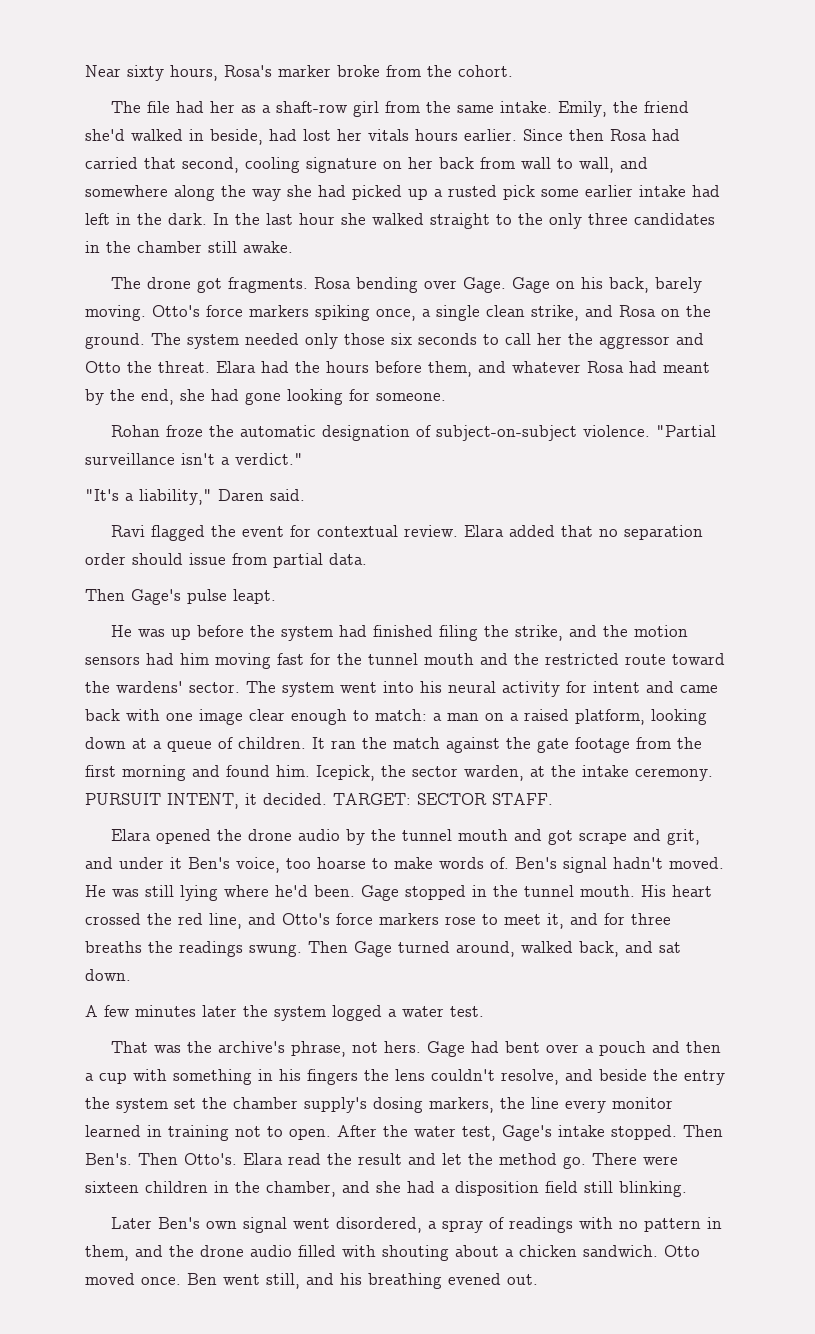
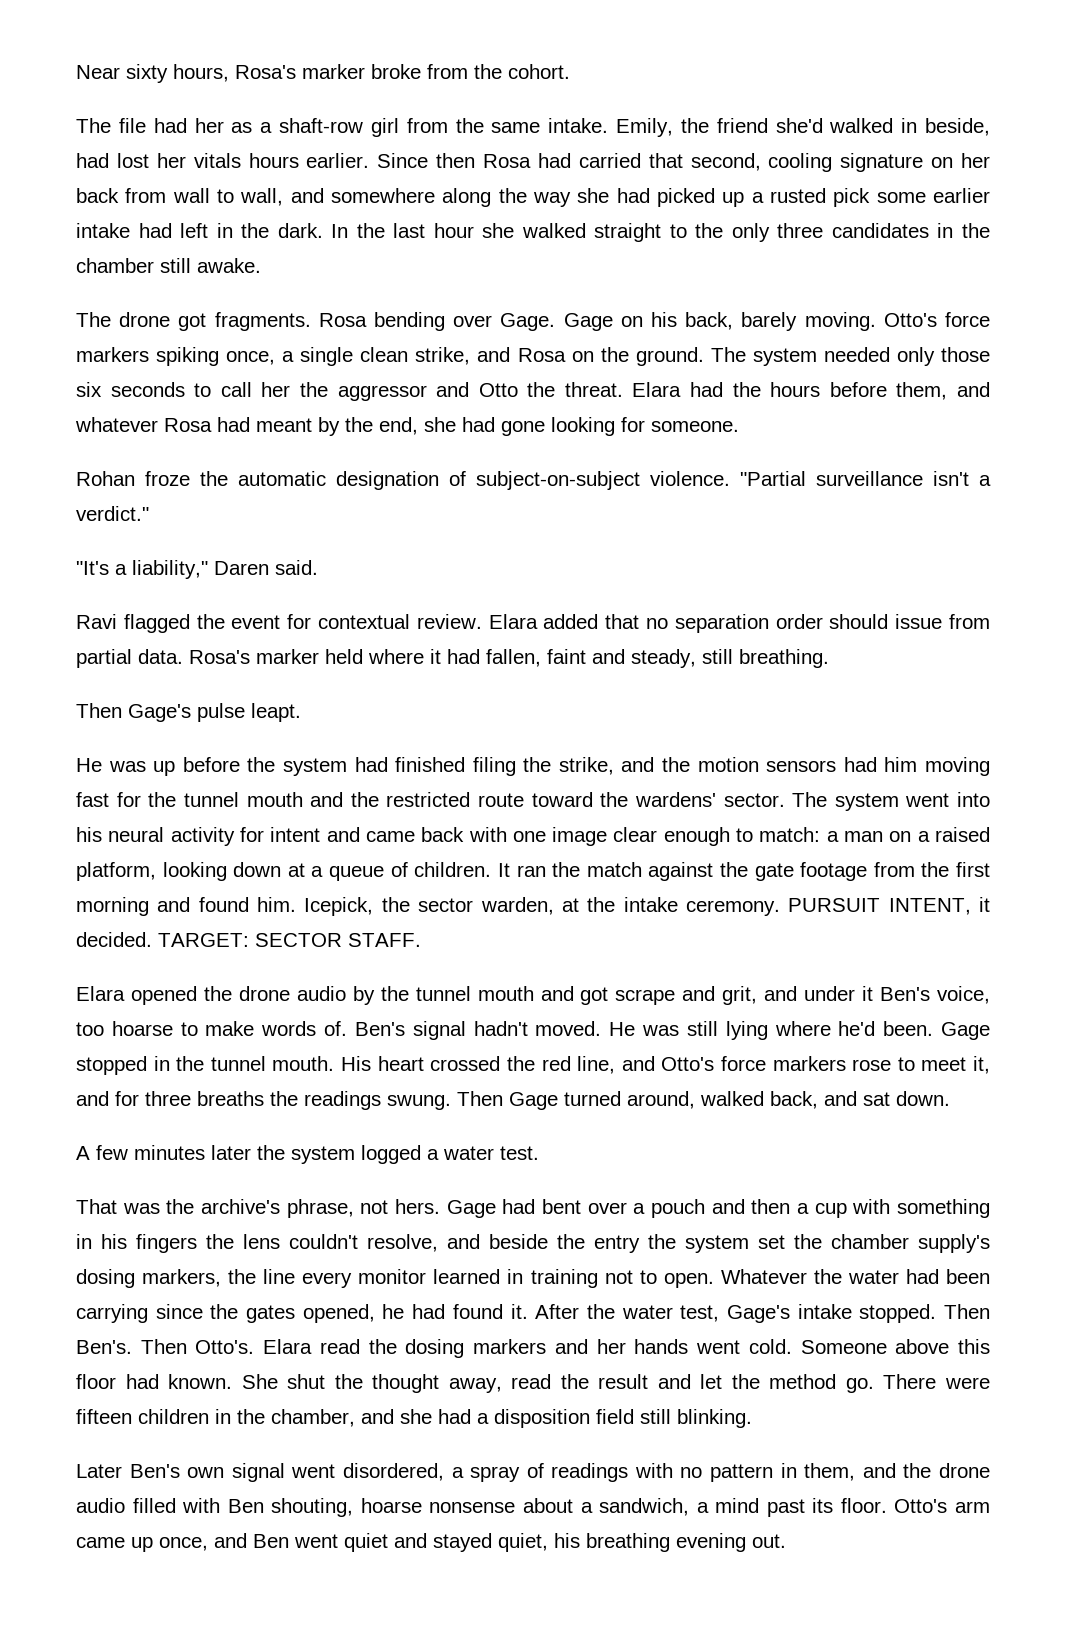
(367, 559) none -> [189,649,829,668] Rosa's marker held where it had fallen, faint and steady, still breathing.
(331, 1134) none -> [720,1269,990,1284] [76,1304,528,1323] Whatever the water had been carrying since the gates opened, he had found it.
(352, 1159) none -> [405,1339,991,1358] [76,1374,589,1393] dosing markers and her hands went cold. Someone above this floor had known. She shut the thought away, read the
[85,1181,139,1193] sixteen -> [76,1409,132,1424] fifteen
[382,1245,700,1261] [85,1273,334,1289] shouting about a chicken sandwich. Otto moved once. Ben went still, and -> [227,1498,990,1517] [76,1533,548,1552] Ben shouting, hoarse nonsense about a sandwich, a mind past its floor. Otto's arm came up once, and Ben went quiet and stayed quiet,
[448,1273,501,1285] evened -> [676,1533,746,1552] evening

